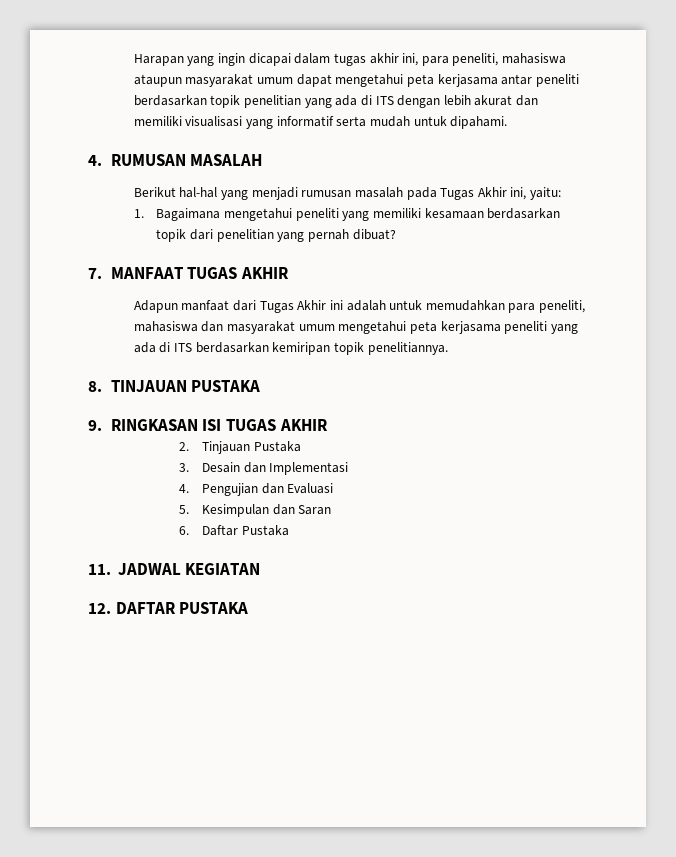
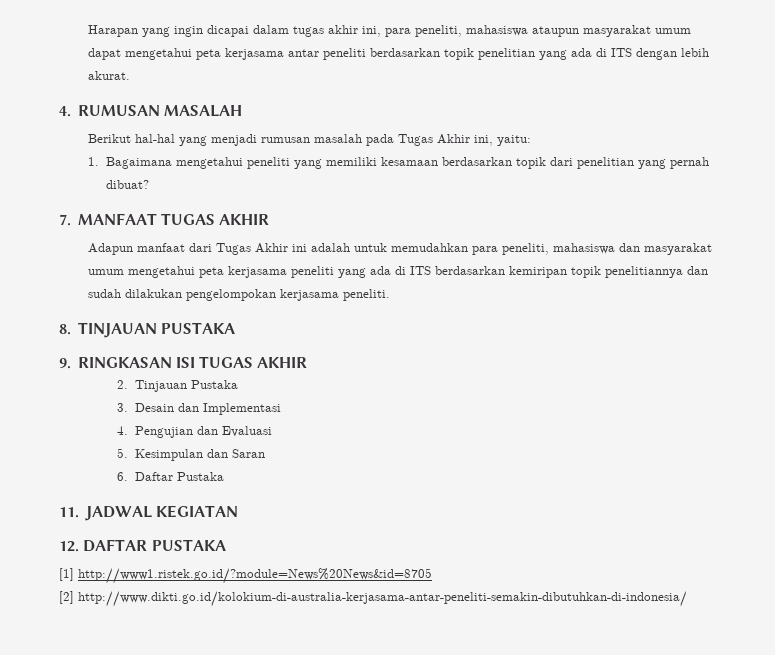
[474,95,539,106] [133,116,508,129] akurat dan memiliki visualisasi yang informatif serta mudah untuk dipahami. -> [88,71,131,80] akurat.
[367,342,448,355] penelitiannya. -> [605,266,709,278] [88,289,391,301] penelitiannya dan sudah dilakukan pengelompokan kerjasama peneliti.
(249, 608) none -> [59,568,432,584] [59,591,687,607] // [1] http://www1.ristek.go.id/?module=News%20News&id=8705 // [2] http://www.dikti.go.id/kolokium-di-australia-kerjasama-antar-peneliti-semakin-dibutuhkan-di-indonesia/

